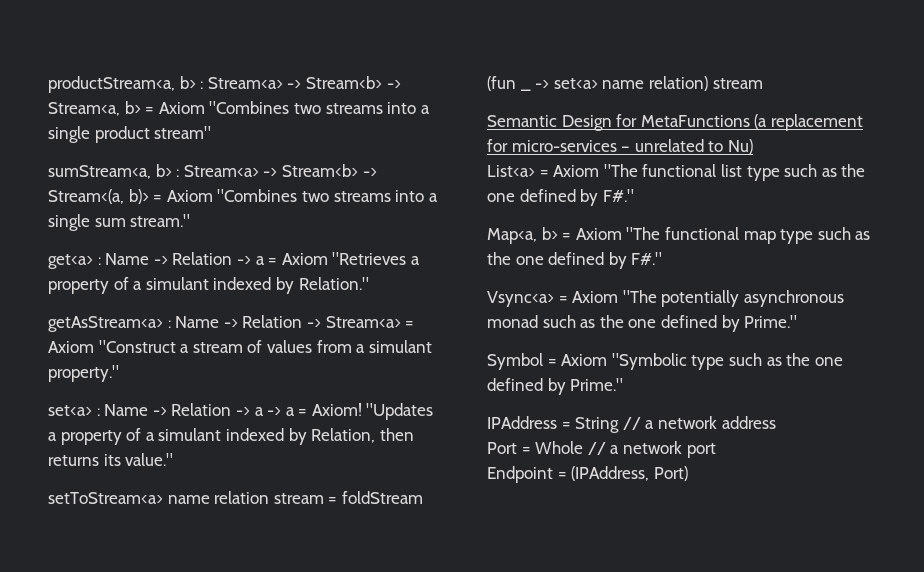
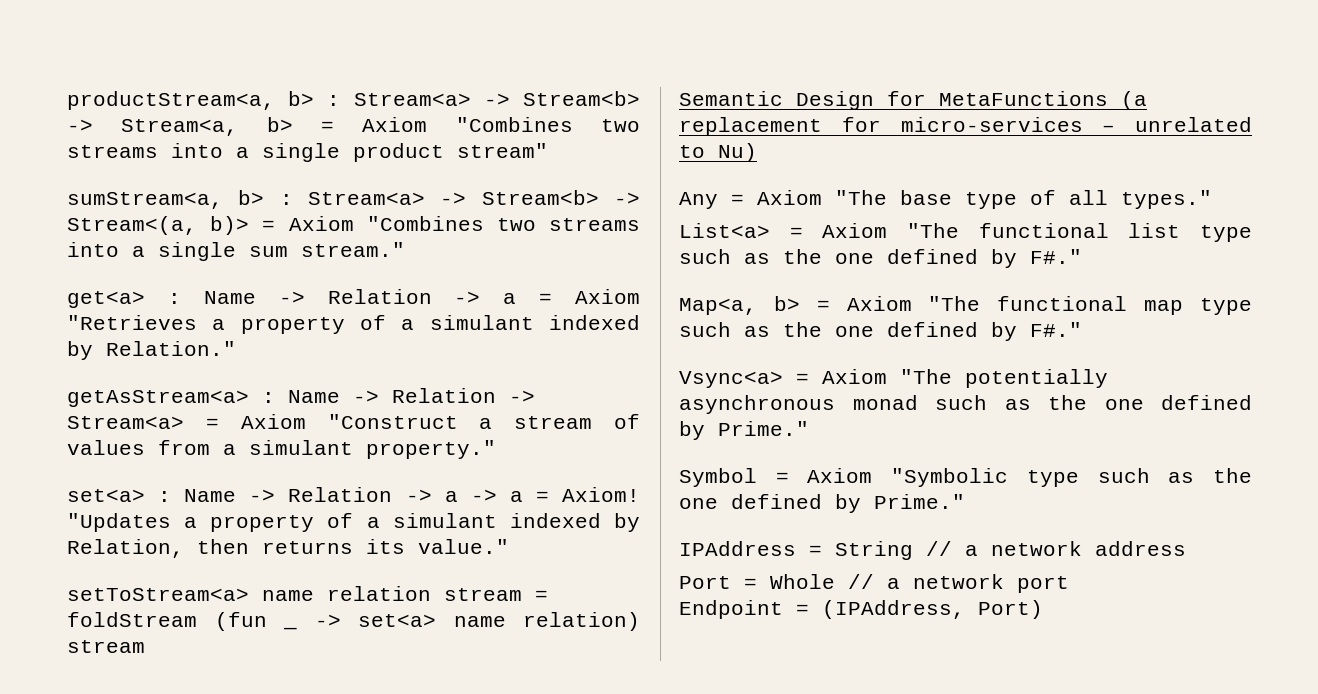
(753, 146) none -> [679,190,1212,209] // Any = Axiom "The base type of all types."

